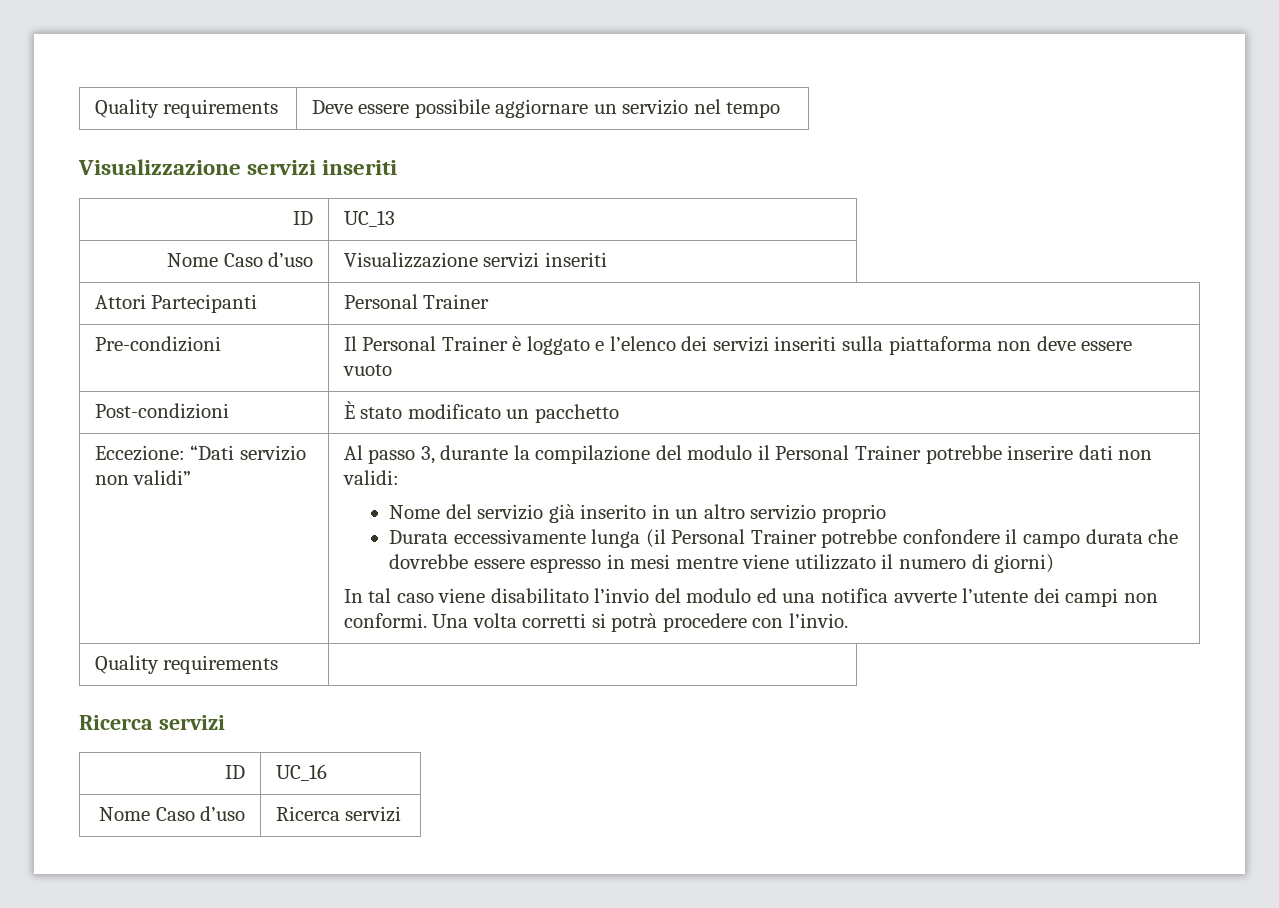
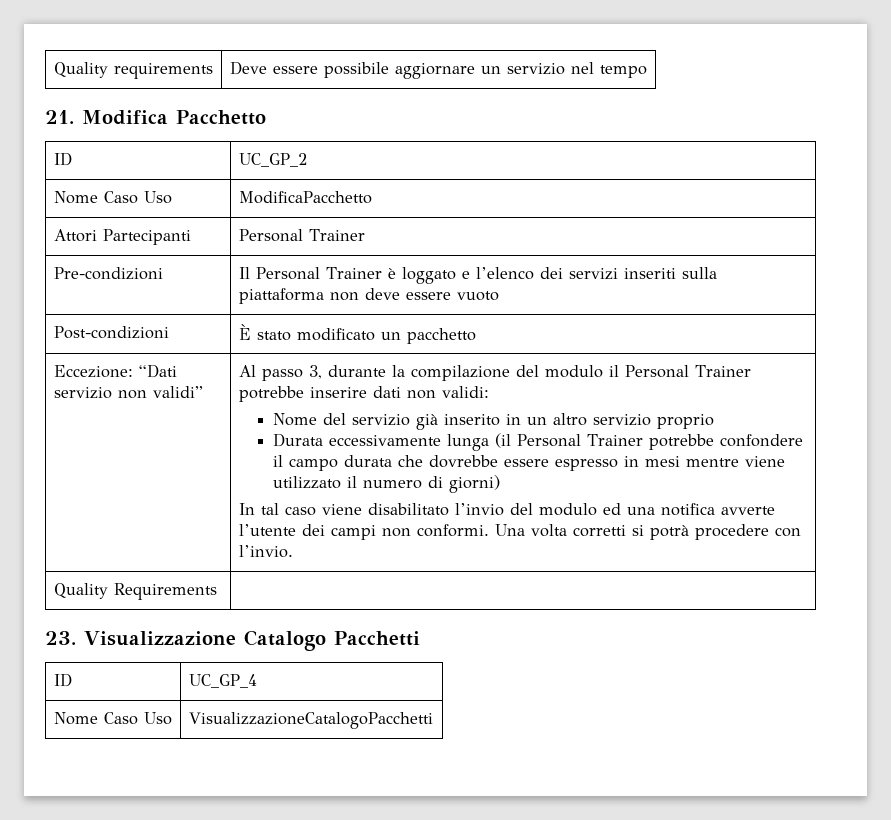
[78,159,398,175] [293,211,314,225] [343,210,395,227] [167,252,314,267] [343,252,607,268] Visualizzazione servizi inseriti // ID | UC_13 // Nome Caso d’uso | Visualizzazione servizi inseriti -> [45,110,266,125] [53,152,72,166] [238,153,307,167] [53,191,172,204] [238,191,372,204] 21. Modifica Pacchetto // ID | UC_GP_2 // Nome Caso Uso | ModificaPacchetto
[163,655,279,674] [79,715,225,730] [225,765,246,779] [275,764,327,781] [99,806,246,821] [275,806,402,822] requirements | // Ricerca servizi // ID | UC_16 // Nome Caso d’uso | Ricerca servizi -> [113,583,217,600] [45,630,420,651] [53,673,72,687] [188,674,257,688] [53,712,172,725] [188,712,433,729] Requirements | // 23. Visualizzazione Catalogo Pacchetti // ID | UC_GP_4 // Nome Caso Uso | VisualizzazioneCatalogoPacchetti

